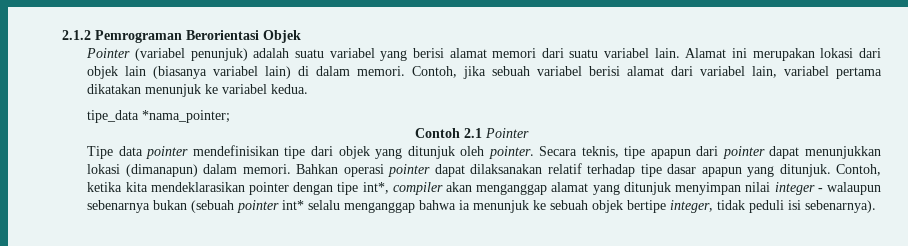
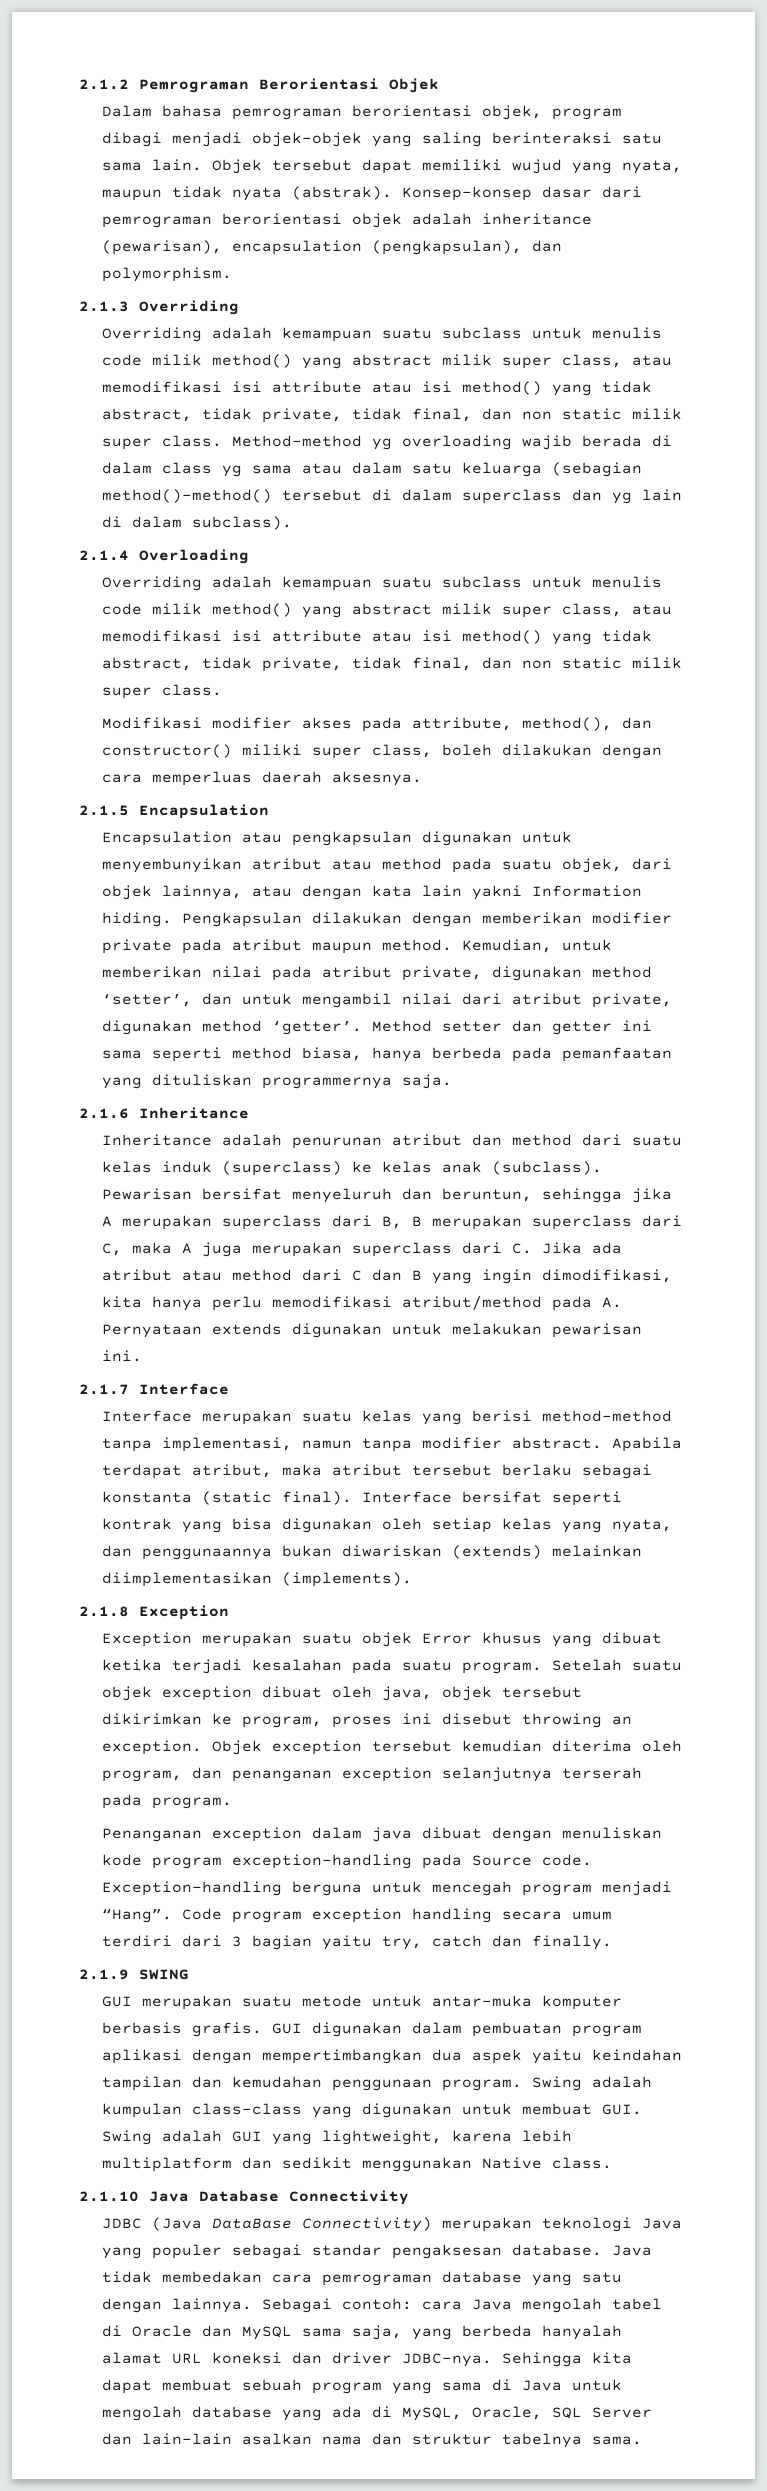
[86,48,881,61] [87,66,882,79] [87,84,309,97] [87,110,231,123] [415,128,529,138] [87,145,881,159] [87,163,881,177] [87,182,882,195] [87,200,877,213] Pointer (variabel penunjuk) adalah suatu variabel yang berisi alamat memori dari suatu variabel lain. Alamat ini merupakan lokasi dari objek lain (biasanya variabel lain) di dalam memori. Contoh, jika sebuah variabel berisi alamat dari variabel lain, variabel pertama dikatakan menunjuk ke variabel kedua. // tipe_data *nama_pointer; // Contoh 2.1 Pointer // Tipe data pointer mendefinisikan tipe dari objek yang ditunjuk oleh pointer. Secara teknis, tipe apapun dari pointer dapat menunjukkan lokasi (dimanapun) dalam memori. Bahkan operasi pointer dapat dilaksanakan relatif terhadap tipe dasar apapun yang ditunjuk. Contoh, ketika kita mendeklarasikan pointer dengan tipe int*, compiler akan menganggap alamat yang ditunjuk menyimpan nilai integer - walaupun sebenarnya bukan (sebuah pointer int* selalu menganggap bahwa ia menunjuk ke sebuah objek bertipe integer, tidak peduli isi sebenarnya). -> [101,105,622,120] [101,132,662,147] [101,159,682,174] [101,186,642,201] [101,213,592,228] [101,240,562,255] [101,267,232,282] [79,300,239,315] [101,327,662,342] [101,354,672,369] [101,381,652,396] [101,408,682,423] [101,435,672,450] [101,462,642,477] [101,489,682,504] [101,516,292,530] [79,549,249,564] [101,576,662,591] [101,603,672,618] [101,630,652,645] [101,657,682,672] [101,684,222,699] [101,717,652,732] [101,744,662,759] [101,771,422,786] [79,804,269,819] [101,831,572,846] [101,858,672,873] [101,885,642,900] [101,912,672,927] [101,939,612,954] [101,966,652,981] [101,993,672,1008] [101,1020,652,1035] [101,1047,672,1062] [101,1074,452,1089] [79,1107,249,1119] [101,1134,682,1149] [101,1161,602,1176] [101,1188,672,1203] [101,1215,682,1230] [101,1242,622,1257] [101,1269,672,1284] [101,1296,622,1311] [101,1323,642,1338] [101,1350,142,1362] [79,1383,229,1395] [101,1410,672,1425] [101,1437,682,1452] [101,1464,652,1479] [101,1491,622,1506] [101,1518,672,1533] [101,1545,642,1560] [101,1572,412,1587] [79,1605,229,1620] [101,1632,662,1647] [101,1659,682,1674] [101,1686,582,1701] [101,1713,632,1728] [101,1740,682,1755] [101,1767,642,1782] [101,1794,232,1809] [101,1827,662,1842] [101,1854,592,1869] [101,1881,672,1896] [101,1908,612,1923] [101,1935,612,1950] [79,1969,189,1980] [101,1995,622,2010] [101,2022,642,2037] [101,2049,682,2064] [101,2076,652,2091] [101,2103,642,2118] [101,2130,572,2145] [101,2157,612,2172] [79,2190,409,2205] [101,2217,682,2232] [101,2244,652,2259] [101,2271,622,2286] [101,2298,662,2313] [101,2325,622,2340] [101,2352,632,2367] [101,2379,622,2394] [101,2406,652,2421] [101,2433,642,2448] Dalam bahasa pemrograman berorientasi objek, program dibagi menjadi objek-objek yang saling berinteraksi satu sama lain. Objek tersebut dapat memiliki wujud yang nyata, maupun tidak nyata (abstrak). Konsep-konsep dasar dari pemrograman berorientasi objek adalah inheritance (pewarisan), encapsulation (pengkapsulan), dan polymorphism. // 2.1.3 Overriding // Overriding adalah kemampuan suatu subclass untuk menulis code milik method() yang abstract milik super class, atau memodifikasi isi attribute atau isi method() yang tidak abstract, tidak private, tidak final, dan non static milik super class. Method-method yg overloading wajib berada di dalam class yg sama atau dalam satu keluarga (sebagian method()-method() tersebut di dalam superclass dan yg lain di dalam subclass). // 2.1.4 Overloading // Overriding adalah kemampuan suatu subclass untuk menulis code milik method() yang abstract milik super class, atau memodifikasi isi attribute atau isi method() yang tidak abstract, tidak private, tidak final, dan non static milik super class. // Modifikasi modifier akses pada attribute, method(), dan constructor() miliki super class, boleh dilakukan dengan cara memperluas daerah aksesnya. // 2.1.5 Encapsulation // Encapsulation atau pengkapsulan digunakan untuk menyembunyikan atribut atau method pada suatu objek, dari objek lainnya, atau dengan kata lain yakni Information hiding. Pengkapsulan dilakukan dengan memberikan modifier private pada atribut maupun method. Kemudian, untuk memberikan nilai pada atribut private, digunakan method ‘setter’, dan untuk mengambil nilai dari atribut private, digunakan method ‘getter’. Method setter dan getter ini sama seperti method biasa, hanya berbeda pada pemanfaatan yang dituliskan programmernya saja. // 2.1.6 Inheritance // Inheritance adalah penurunan atribut dan method dari suatu kelas induk (superclass) ke kelas anak (subclass). Pewarisan bersifat menyeluruh dan beruntun, sehingga jika A merupakan superclass dari B, B merupakan superclass dari C, maka A juga merupakan superclass dari C. Jika ada atribut atau method dari C dan B yang ingin dimodifikasi, kita hanya perlu memodifikasi atribut/method pada A. Pernyataan extends digunakan untuk melakukan pewarisan ini. // 2.1.7 Interface // Interface merupakan suatu kelas yang berisi method-method tanpa implementasi, namun tanpa modifier abstract. Apabila terdapat atribut, maka atribut tersebut berlaku sebagai konstanta (static final). Interface bersifat seperti kontrak yang bisa digunakan oleh setiap kelas yang nyata, dan penggunaannya bukan diwariskan (extends) melainkan diimplementasikan (implements). // 2.1.8 Exception // Exception merupakan suatu objek Error khusus yang dibuat ketika terjadi kesalahan pada suatu program. Setelah suatu objek exception dibuat oleh java, objek tersebut dikirimkan ke program, proses ini disebut throwing an exception. Objek exception tersebut kemudian diterima oleh program, dan penanganan exception selanjutnya terserah pada program. // Penanganan exception dalam java dibuat dengan menuliskan kode program exception-handling pada Source code. Exception-handling berguna untuk mencegah program menjadi “Hang”. Code program exception handling secara umum terdiri dari 3 bagian yaitu try, catch dan finally. // 2.1.9 SWING // GUI merupakan suatu metode untuk antar-muka komputer berbasis grafis. GUI digunakan dalam pembuatan program aplikasi dengan mempertimbangkan dua aspek yaitu keindahan tampilan dan kemudahan penggunaan program. Swing adalah kumpulan class–class yang digunakan untuk membuat GUI. Swing adalah GUI yang lightweight, karena lebih multiplatform dan sedikit menggunakan Native class. // 2.1.10 Java Database Connectivity // JDBC (Java DataBase Connectivity) merupakan teknologi Java yang populer sebagai standar pengaksesan database. Java tidak membedakan cara pemrograman database yang satu dengan lainnya. Sebagai contoh: cara Java mengolah tabel di Oracle dan MySQL sama saja, yang berbeda hanyalah alamat URL koneksi dan driver JDBC-nya. Sehingga kita dapat membuat sebuah program yang sama di Java untuk mengolah database yang ada di MySQL, Oracle, SQL Server dan lain-lain asalkan nama dan struktur tabelnya sama.

